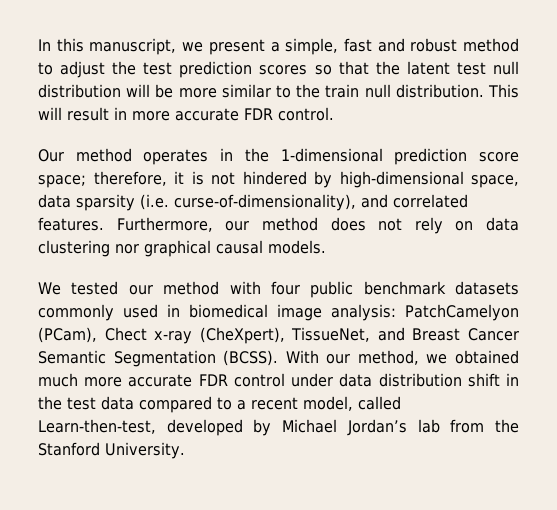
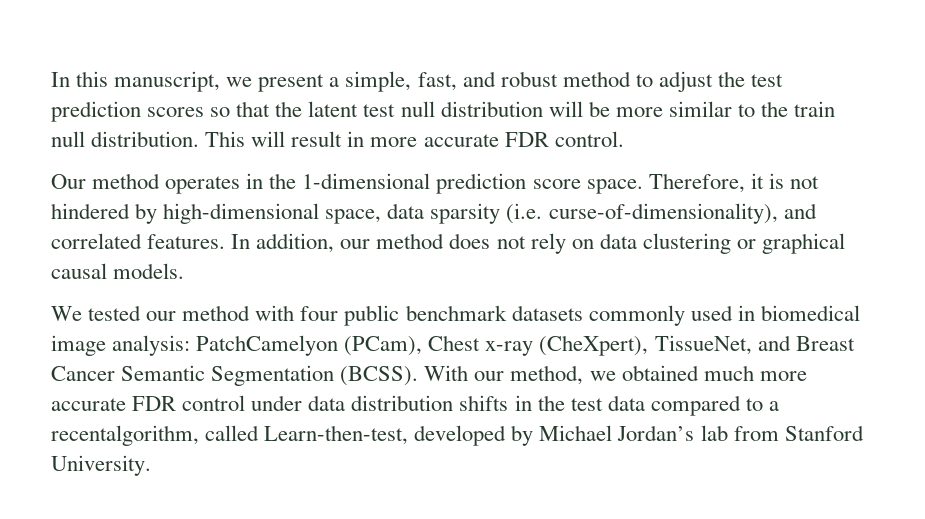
[343,38,372,52] fast -> [417,72,457,91] fast,
[38,171,167,188] space; therefore, -> [586,173,745,194] space. Therefore,
[116,217,213,232] Furthermore, -> [231,233,335,253] In addition,
[115,244,139,254] nor -> [736,239,756,249] or
[104,327,147,341] Chect -> [428,335,481,351] Chest
[467,373,500,387] shift -> [459,395,509,411] shifts
[251,396,353,411] recent model, -> [51,425,199,446] recentalgorithm,
[495,419,519,433] the -> (779, 433) none

